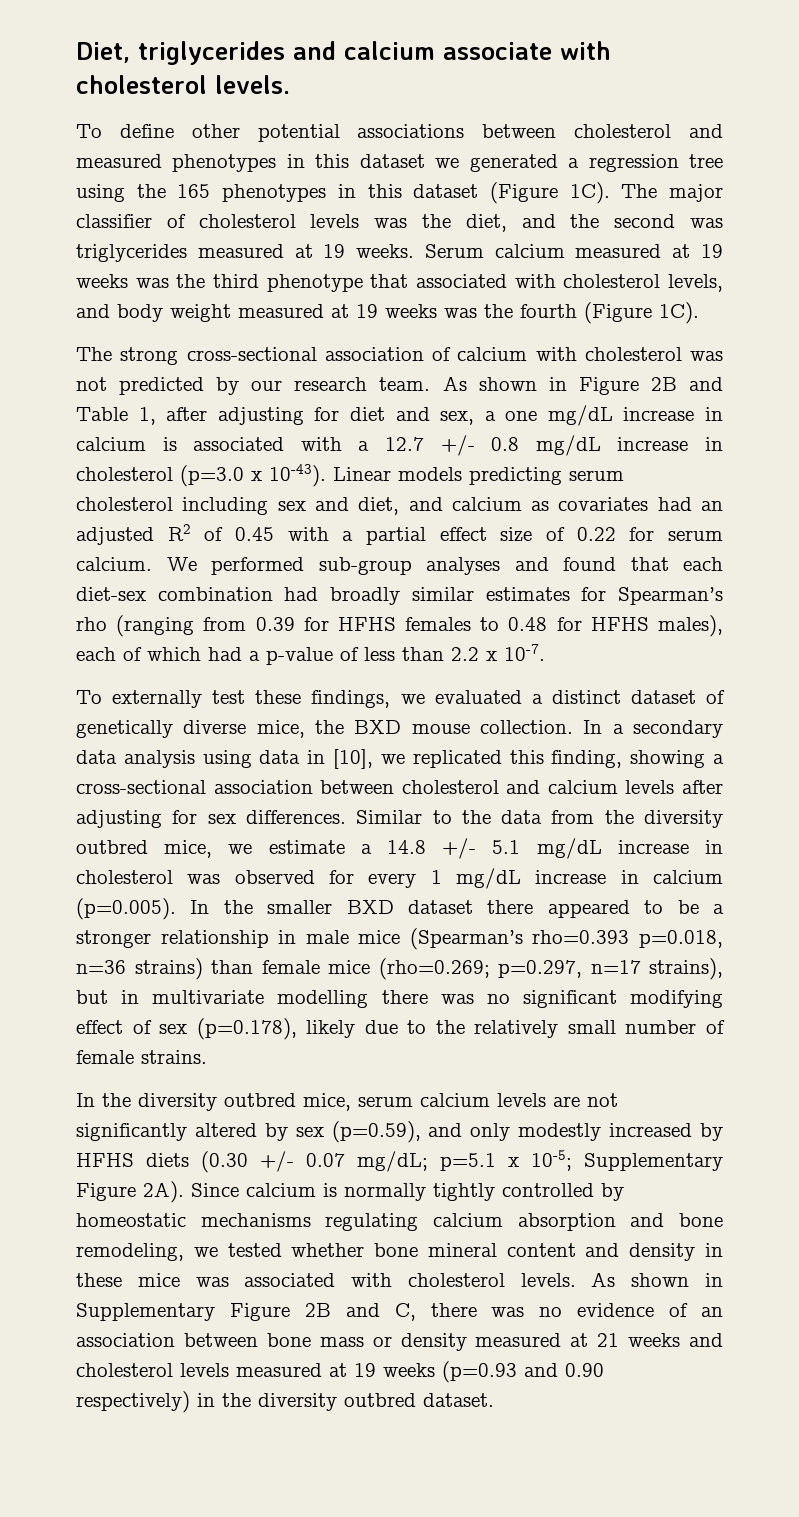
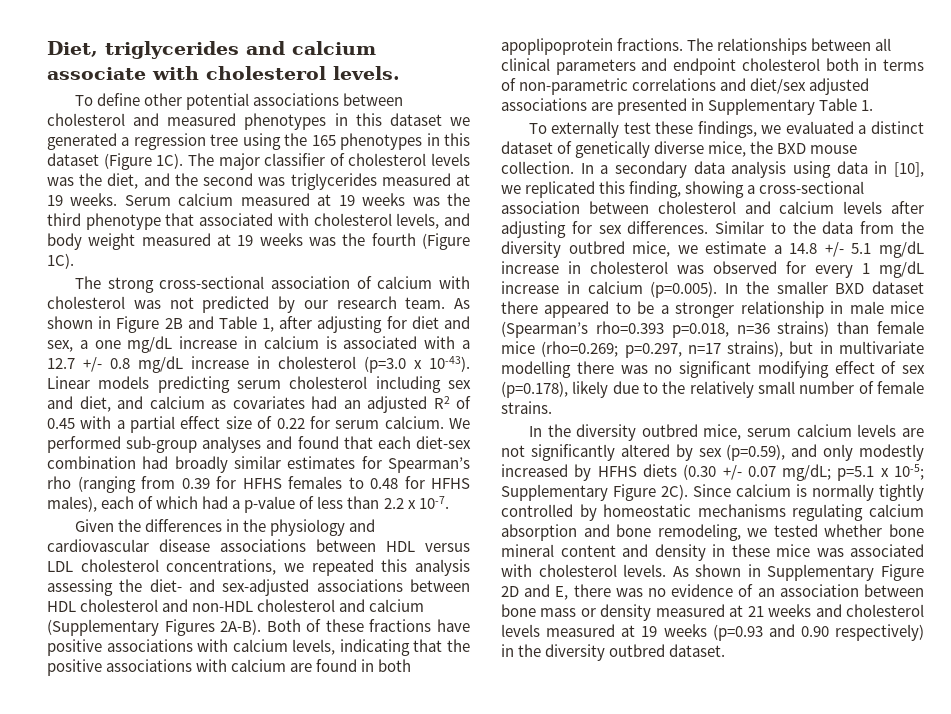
(545, 652) none -> [74,519,376,536] [47,539,470,552] [47,559,471,576] [47,579,470,596] [47,599,425,612] [47,619,470,636] [47,639,470,656] [47,659,412,676] [501,38,892,55] [501,58,924,75] [501,78,870,95] [501,98,874,115] // Given the differences in the physiology and cardiovascular disease associations between HDL versus LDL cholesterol concentrations, we repeated this analysis assessing the diet- and sex-adjusted associations between HDL cholesterol and non-HDL cholesterol and calcium (Supplementary Figures 2A-B). Both of these fractions have positive associations with calcium levels, indicating that the positive associations with calcium are found in both apoplipoprotein fractions. The relationships between all clinical parameters and endpoint cholesterol both in terms of non-parametric correlations and diet/sex adjusted associations are presented in Supplementary Table 1.
[143,1181,184,1203] 2A). -> [661,484,688,500] 2C).
[304,1303,416,1321] 2B and C, -> [501,584,569,600] 2D and E,

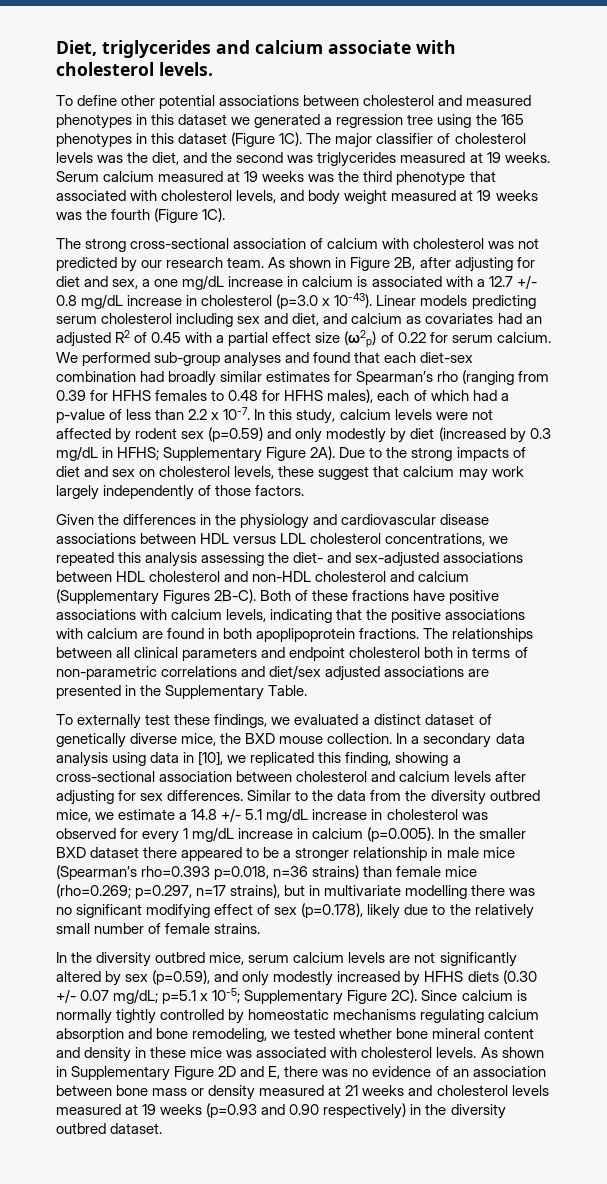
[164,316,275,332] 2B and Table 1, -> [394,257,416,270] 2B,
(252, 422) none -> [344,330,377,348] (ω2p)
(449, 502) none -> [254,409,493,424] [56,427,551,443] [56,446,526,462] [56,466,524,481] [56,485,305,500] In this study, calcium levels were not affected by rodent sex (p=0.59) and only modestly by diet (increased by 0.3 mg/dL in HFHS; Supplementary Figure 2A). Due to the strong impacts of diet and sex on cholesterol levels, these suggest that calcium may work largely independently of those factors.
[220,619,262,635] 2A-B). -> [214,589,257,603] 2B-C).
[708,98,874,115] Supplementary Table 1. -> [140,685,308,700] the Supplementary Table.

